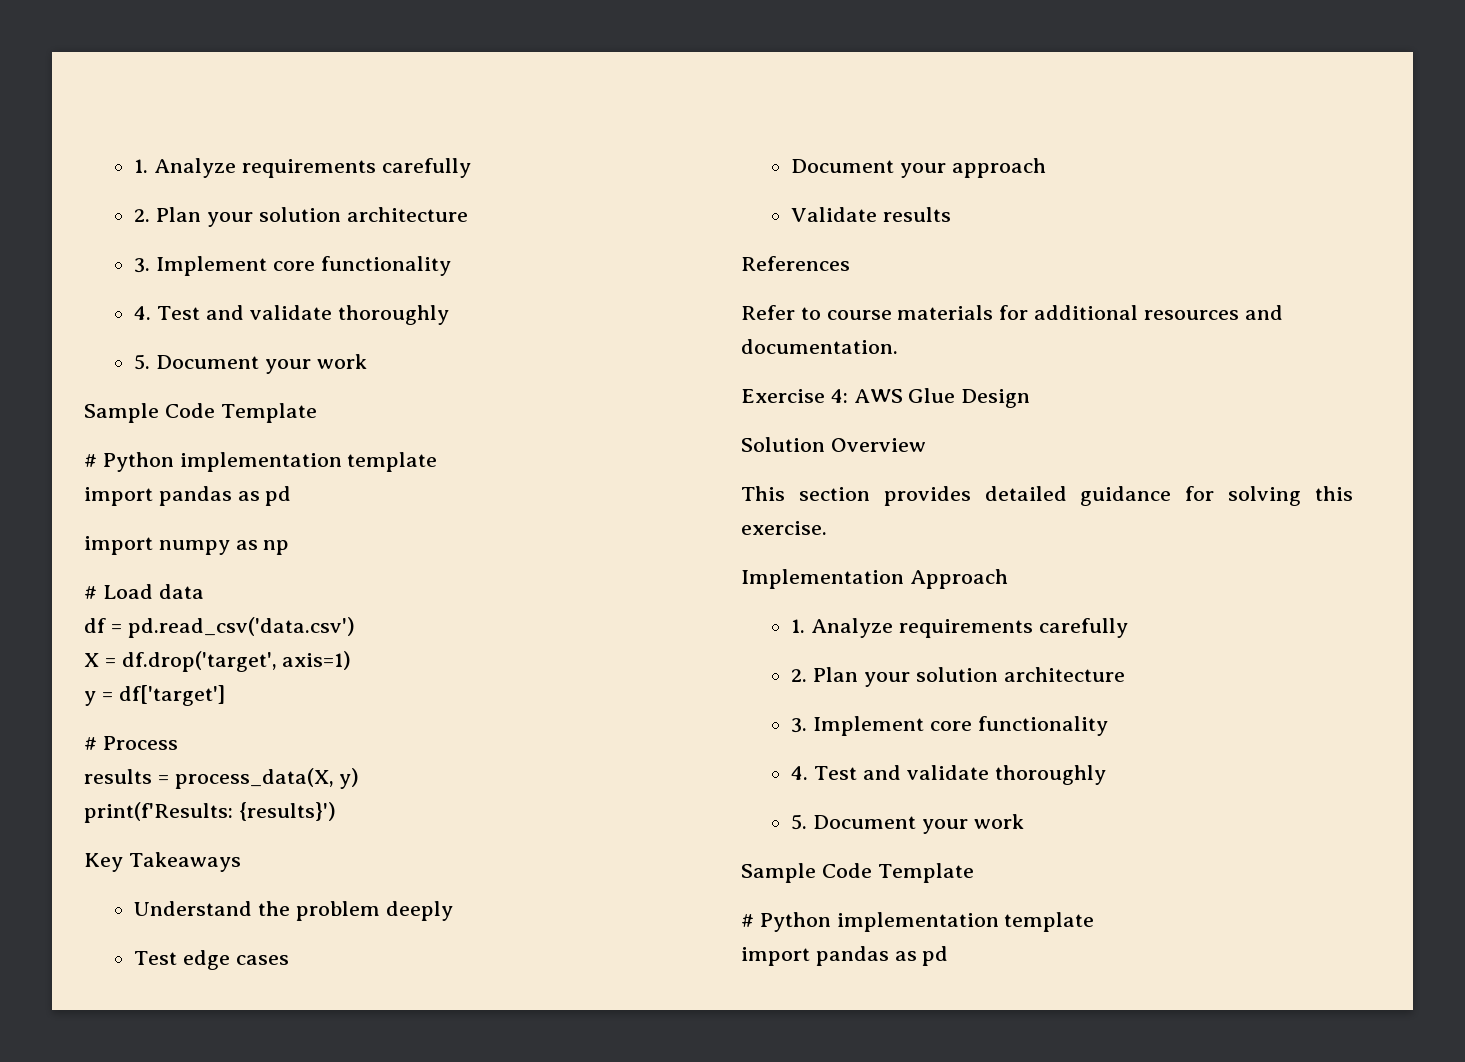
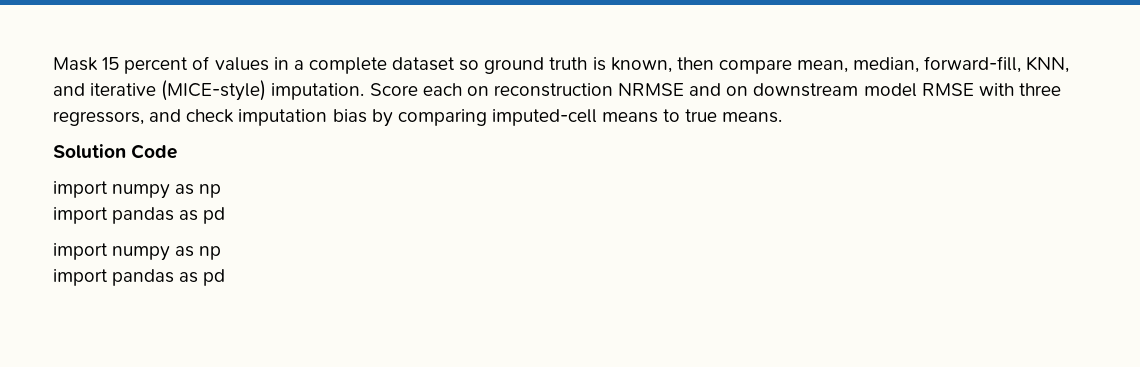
[134,158,471,178] [134,207,468,227] [134,256,451,276] [134,305,449,325] [134,354,367,374] [84,403,317,423] [84,452,438,472] 1. Analyze requirements carefully // 2. Plan your solution architecture // 3. Implement core functionality // 4. Test and validate thoroughly // 5. Document your work // Sample Code Template // # Python implementation template -> [53,56,1070,74] [53,80,1061,101] [53,109,783,127] [53,144,178,159] [53,181,222,199] Mask 15 percent of values in a complete dataset so ground truth is known, then compare mean, median, forward-fill, KNN, and iterative (MICE-style) imputation. Score each on reconstruction NRMSE and on downstream model RMSE with three regressors, and check imputation bias by comparing imputed-cell means to true means. // Solution Code // import numpy as np
[84,584,204,599] [84,617,355,638] [84,651,352,672] [84,685,225,706] [84,736,178,750] [84,768,360,789] [84,802,336,823] [84,852,241,872] [134,901,453,921] [134,950,290,970] [791,158,1047,178] [791,207,952,222] [741,256,850,271] [741,305,1283,320] [741,339,898,354] [741,388,1031,408] [741,437,926,452] [741,486,1353,506] [741,521,827,535] [741,569,1008,589] [791,618,1128,638] [791,667,1125,687] [791,716,1108,736] [791,765,1106,785] [791,814,1024,834] [741,863,974,883] [741,912,1095,932] // # Load data // df = pd.read_csv('data.csv') // X = df.drop('target', axis=1) // y = df['target'] // # Process // results = process_data(X, y) // print(f'Results: {results}') // Key Takeaways // Understand the problem deeply // Test edge cases // Document your approach // Validate results // References // Refer to course materials for additional resources and documentation. // Exercise 4: AWS Glue Design // Solution Overview // This section provides detailed guidance for solving this exercise. // Implementation Approach // 1. Analyze requirements carefully // 2. Plan your solution architecture // 3. Implement core functionality // 4. Test and validate thoroughly // 5. Document your work // Sample Code Template // # Python implementation template -> (222, 253) none

